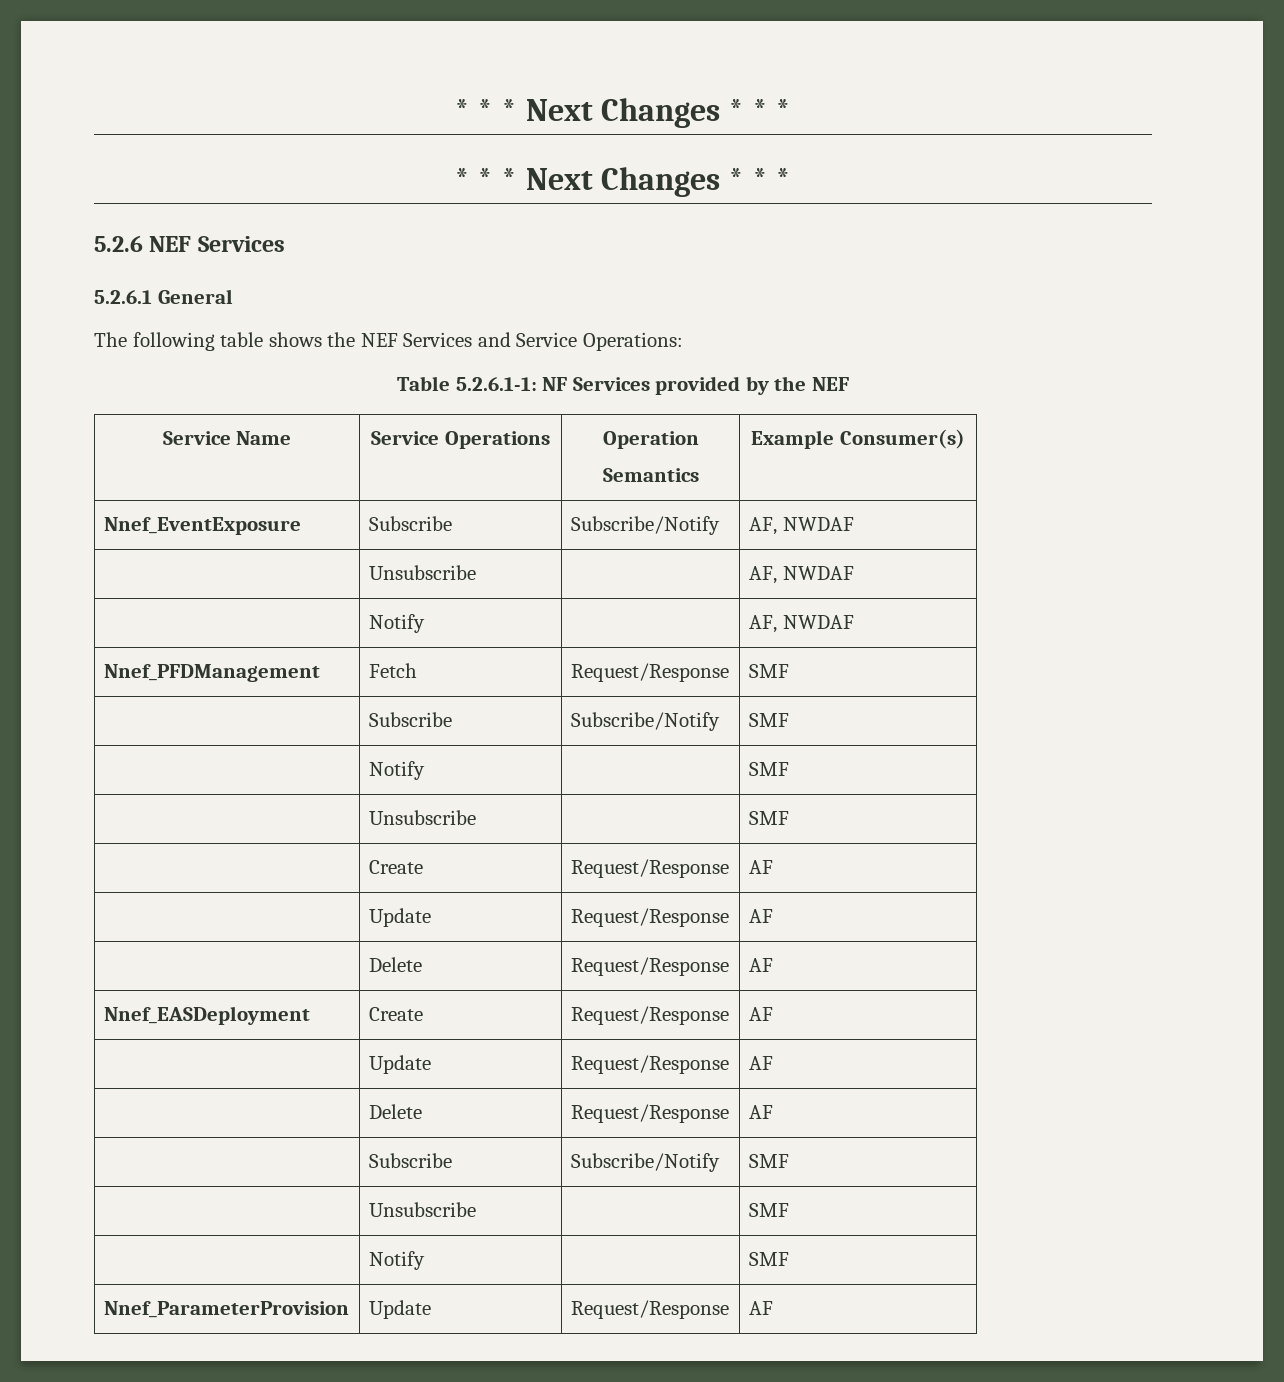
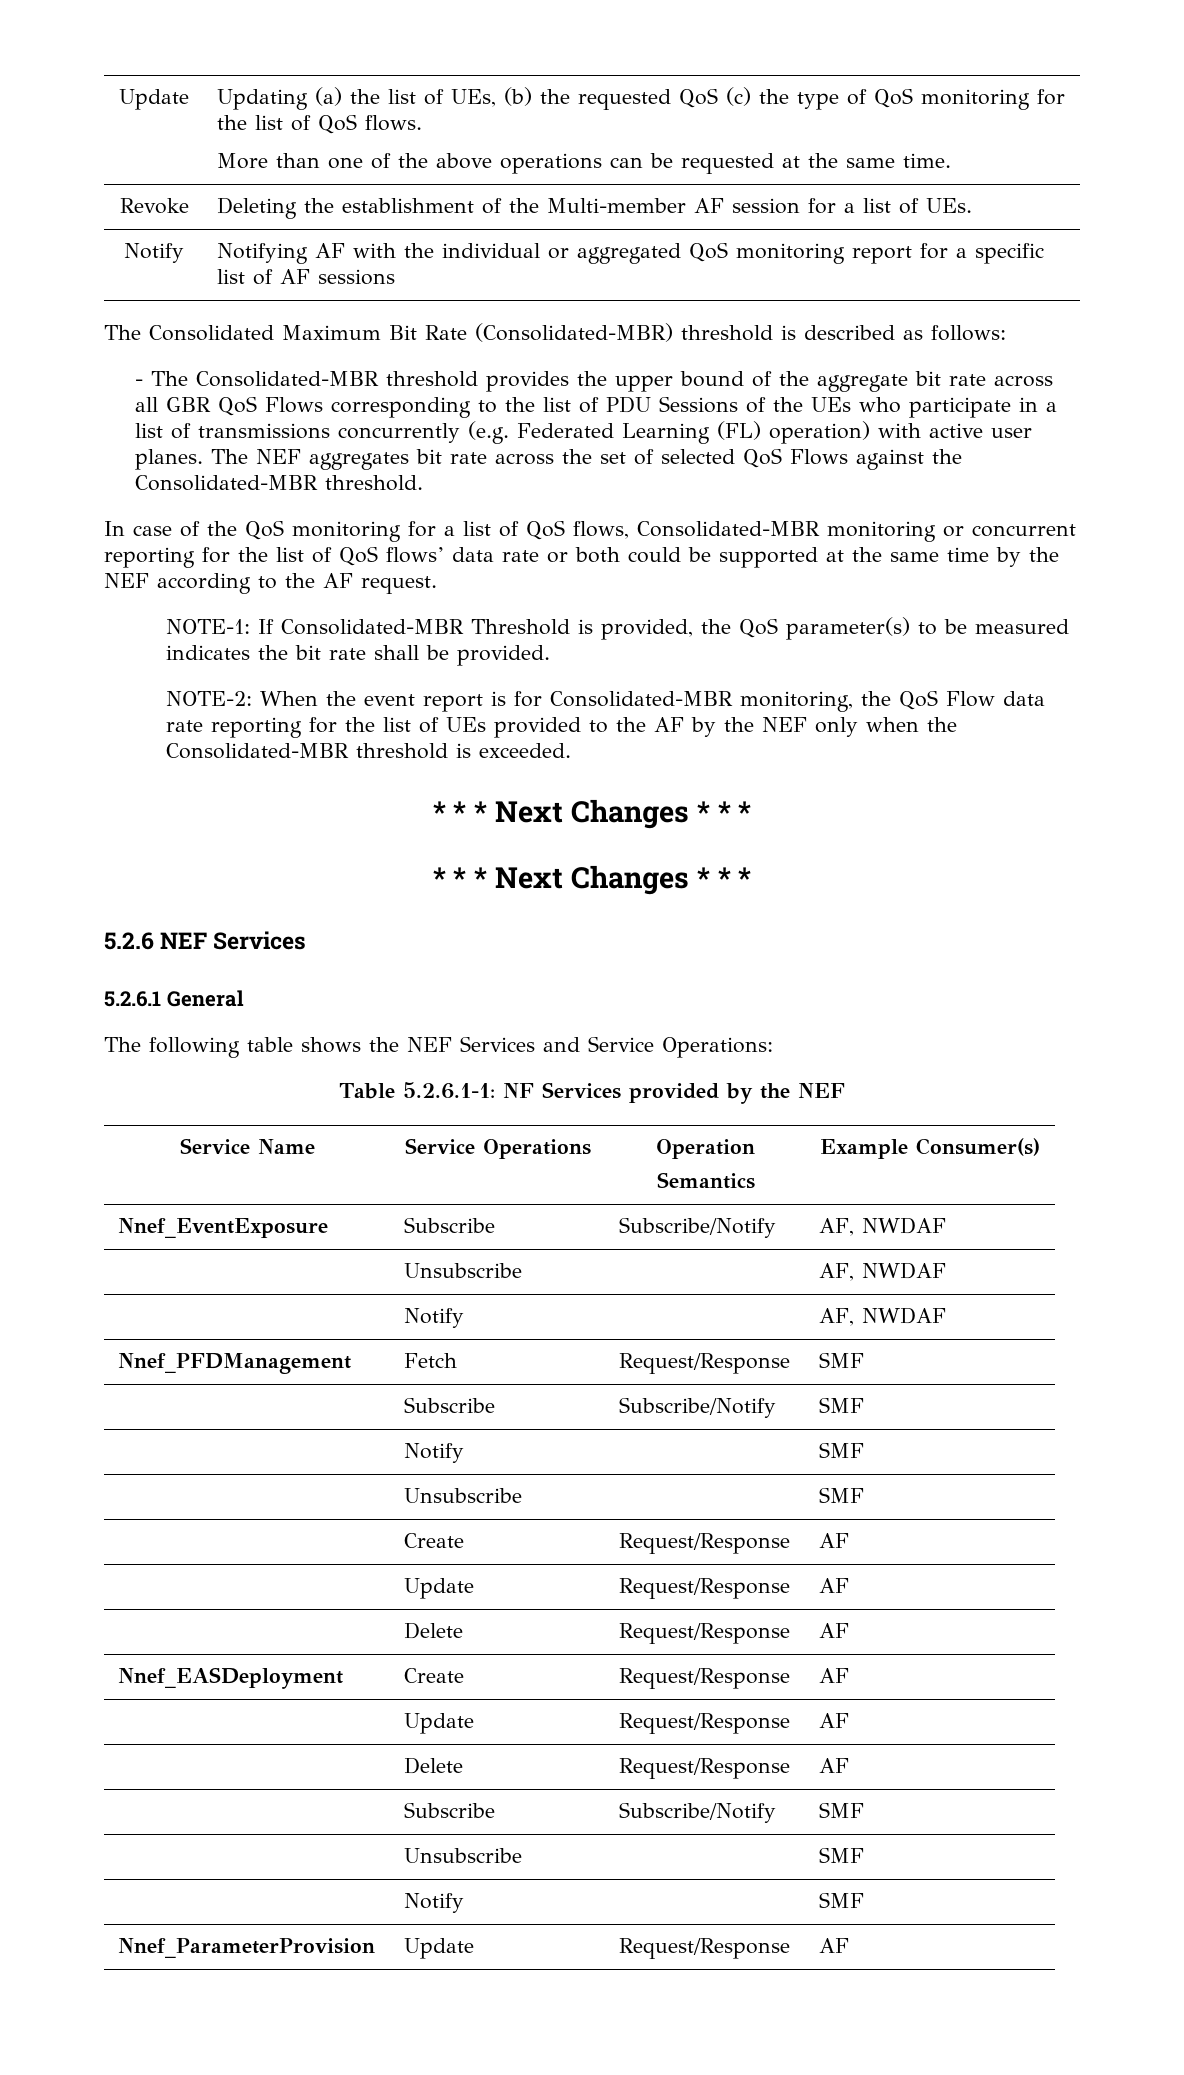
(454, 110) none -> [119,89,189,110] [217,87,1066,110] [217,114,423,134] [217,153,952,174] [119,198,189,214] [217,197,973,219] [124,243,184,263] [217,242,1045,264] [217,269,396,285] [104,323,1006,342] [135,371,1054,392] [135,396,1058,418] [135,421,1033,444] [135,448,963,470] [135,475,424,491] [104,520,1076,542] [104,546,1059,568] [104,573,437,594] [166,617,1070,640] [166,645,551,666] [166,690,1046,712] [166,717,958,738] [166,743,572,759] Update | Updating (a) the list of UEs, (b) the requested QoS (c) the type of QoS monitoring for the list of QoS flows. // More than one of the above operations can be requested at the same time. // Revoke | Deleting the establishment of the Multi-member AF session for a list of UEs. // Notify | Notifying AF with the individual or aggregated QoS monitoring report for a specific list of AF sessions // The Consolidated Maximum Bit Rate (Consolidated-MBR) threshold is described as follows: // - The Consolidated-MBR threshold provides the upper bound of the aggregate bit rate across all GBR QoS Flows corresponding to the list of PDU Sessions of the UEs who participate in a list of transmissions concurrently (e.g. Federated Learning (FL) operation) with active user planes. The NEF aggregates bit rate across the set of selected QoS Flows against the Consolidated-MBR threshold. // In case of the QoS monitoring for a list of QoS flows, Consolidated-MBR monitoring or concurrent reporting for the list of QoS flows’ data rate or both could be supported at the same time by the NEF according to the AF request. // NOTE-1: If Consolidated-MBR Threshold is provided, the QoS parameter(s) to be measured indicates the bit rate shall be provided. // NOTE-2: When the event report is for Consolidated-MBR monitoring, the QoS Flow data rate reporting for the list of UEs provided to the AF by the NEF only when the Consolidated-MBR threshold is exceeded. //

